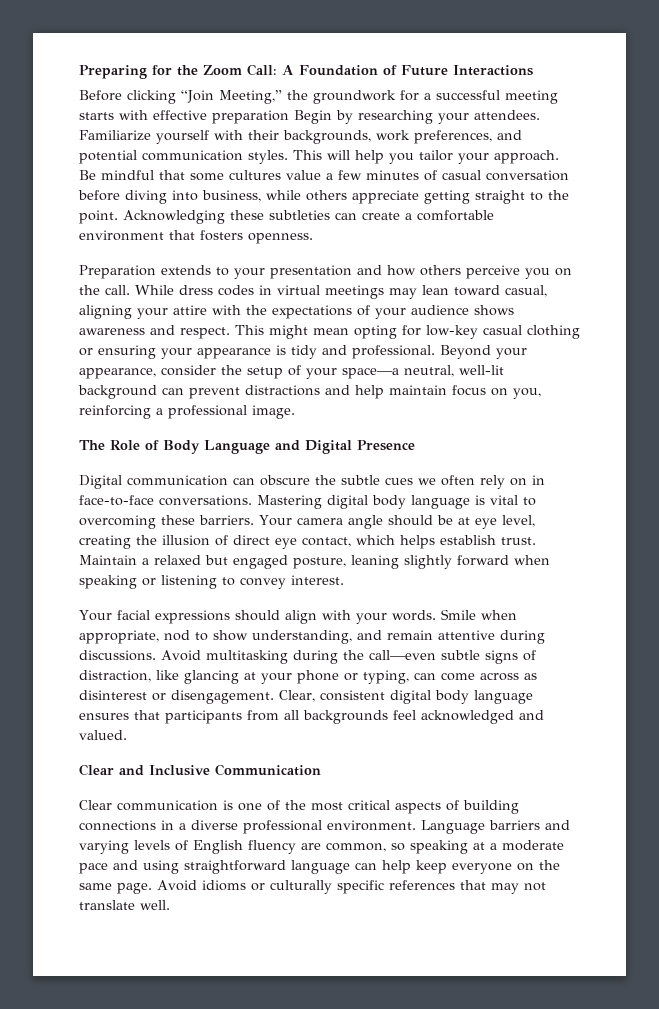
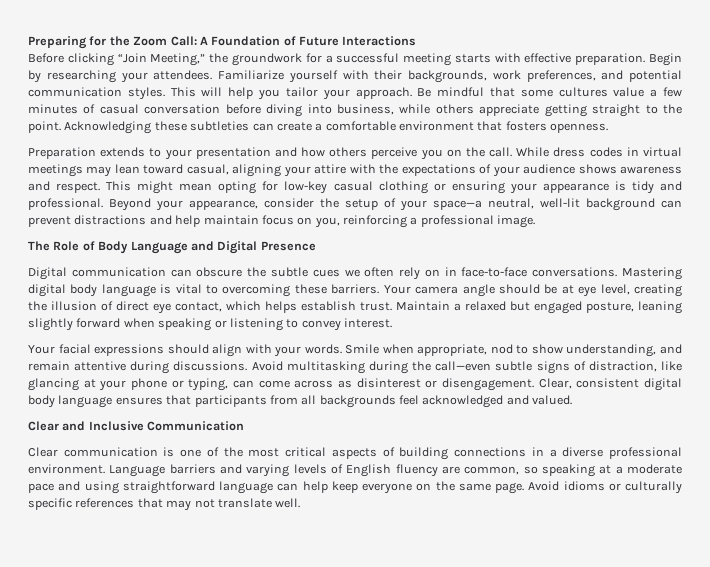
[212,110,289,124] preparation -> [575,53,646,65] preparation.

